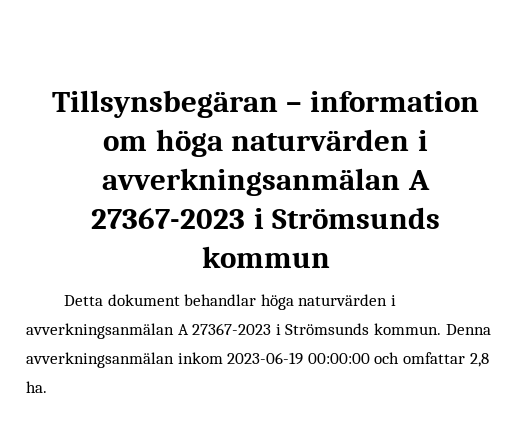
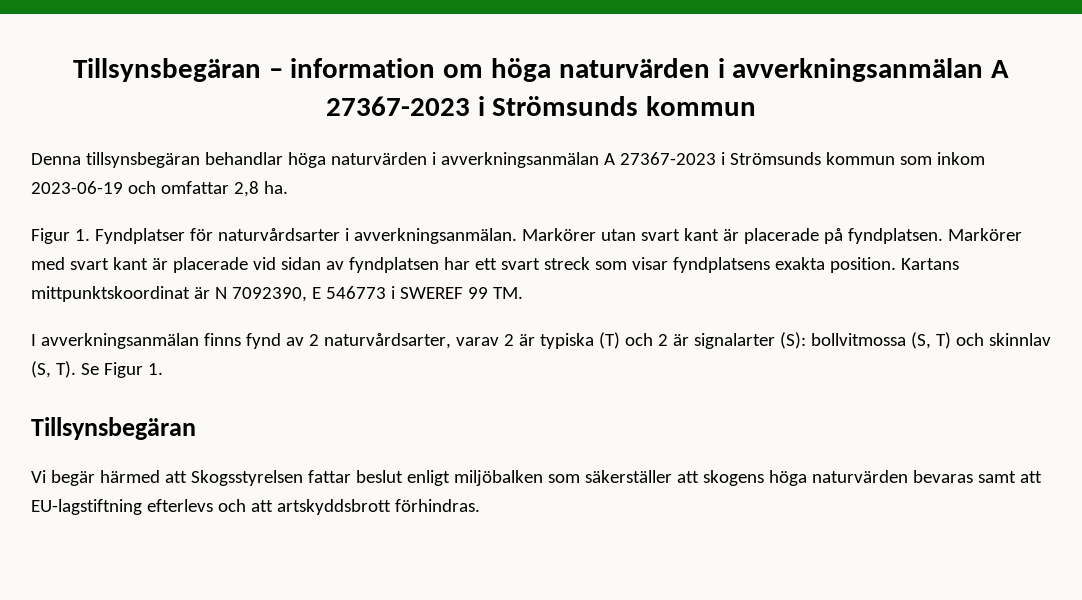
[64,294,180,306] Detta dokument -> [31,152,200,168] Denna tillsynsbegäran
[373,323,491,335] [26,352,174,368] kommun. Denna avverkningsanmälan -> [825,152,932,165] kommun som
[307,353,370,364] 00:00:00 -> (123, 187) none
(47, 387) none -> [31,228,1022,244] [31,257,959,273] [31,286,523,302] [31,332,1051,349] [31,361,163,378] [31,417,196,440] [31,470,1042,486] [31,499,480,515] // Figur 1. Fyndplatser för naturvårdsarter i avverkningsanmälan. Markörer utan svart kant är placerade på fyndplatsen. Markörer med svart kant är placerade vid sidan av fyndplatsen har ett svart streck som visar fyndplatsens exakta position. Kartans mittpunktskoordinat är N 7092390, E 546773 i SWEREF 99 TM. // I avverkningsanmälan finns fynd av 2 naturvårdsarter, varav 2 är typiska (T) och 2 är signalarter (S): bollvitmossa (S, T) och skinnlav (S, T). Se Figur 1. // Tillsynsbegäran // Vi begär härmed att Skogsstyrelsen fattar beslut enligt miljöbalken som säkerställer att skogens höga naturvärden bevaras samt att EU-lagstiftning efterlevs och att artskyddsbrott förhindras.

